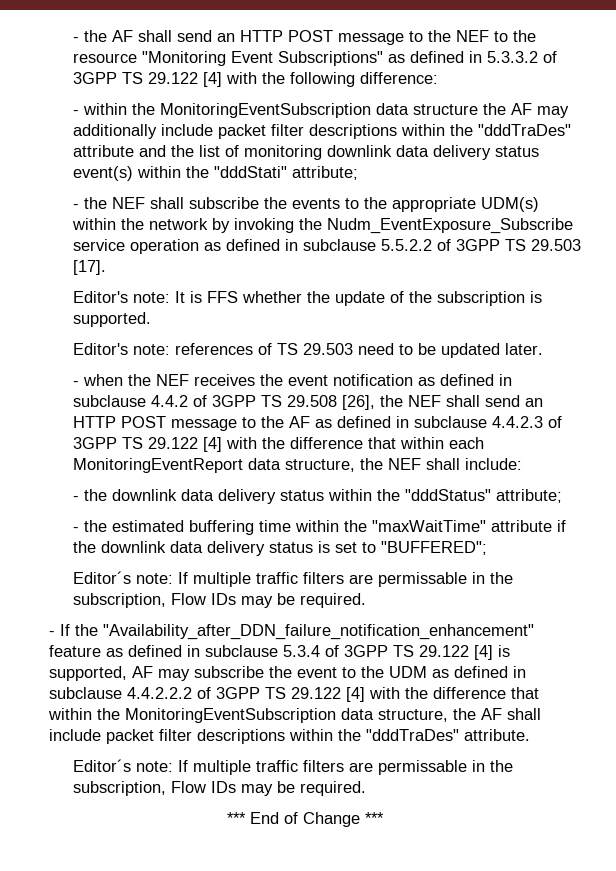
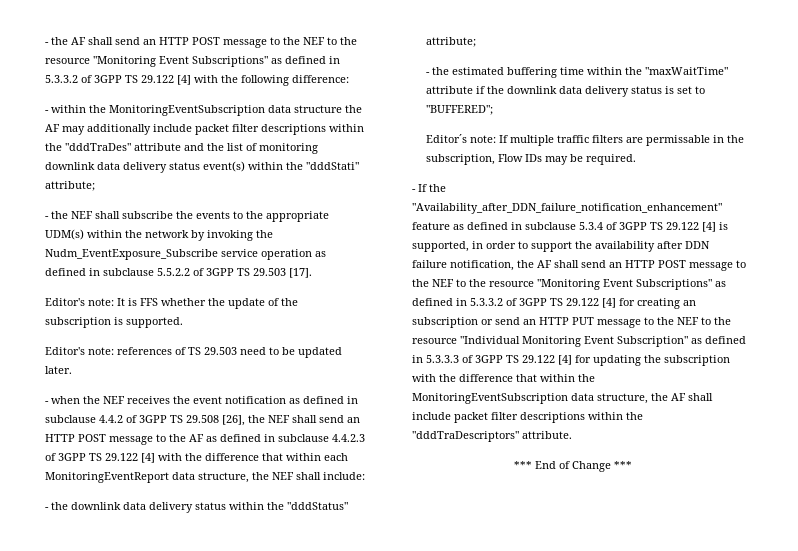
[131,666,526,681] [48,687,365,702] AF may subscribe the event to the UDM as defined in subclause 4.4.2.2.2 of 3GPP TS 29.122 [4] -> [472,241,711,252] [412,260,747,271] [412,279,727,290] [412,298,697,309] [412,317,732,328] [412,336,747,347] [412,355,731,366] in order to support the availability after DDN failure notification, the AF shall send an HTTP POST message to the NEF to the resource "Monitoring Event Subscriptions" as defined in 5.3.3.2 of 3GPP TS 29.122 [4] for creating an subscription or send an HTTP PUT message to the NEF to the resource "Individual Monitoring Event Subscription" as defined in 5.3.3.3 of 3GPP TS 29.122 [4] for updating the subscription
[365,729,459,741] "dddTraDes" -> [412,431,520,442] "dddTraDescriptors"
[72,759,513,775] [72,781,366,796] // Editor´s note: If multiple traffic filters are permissable in the subscription, Flow IDs may be required. -> (573, 435) none

